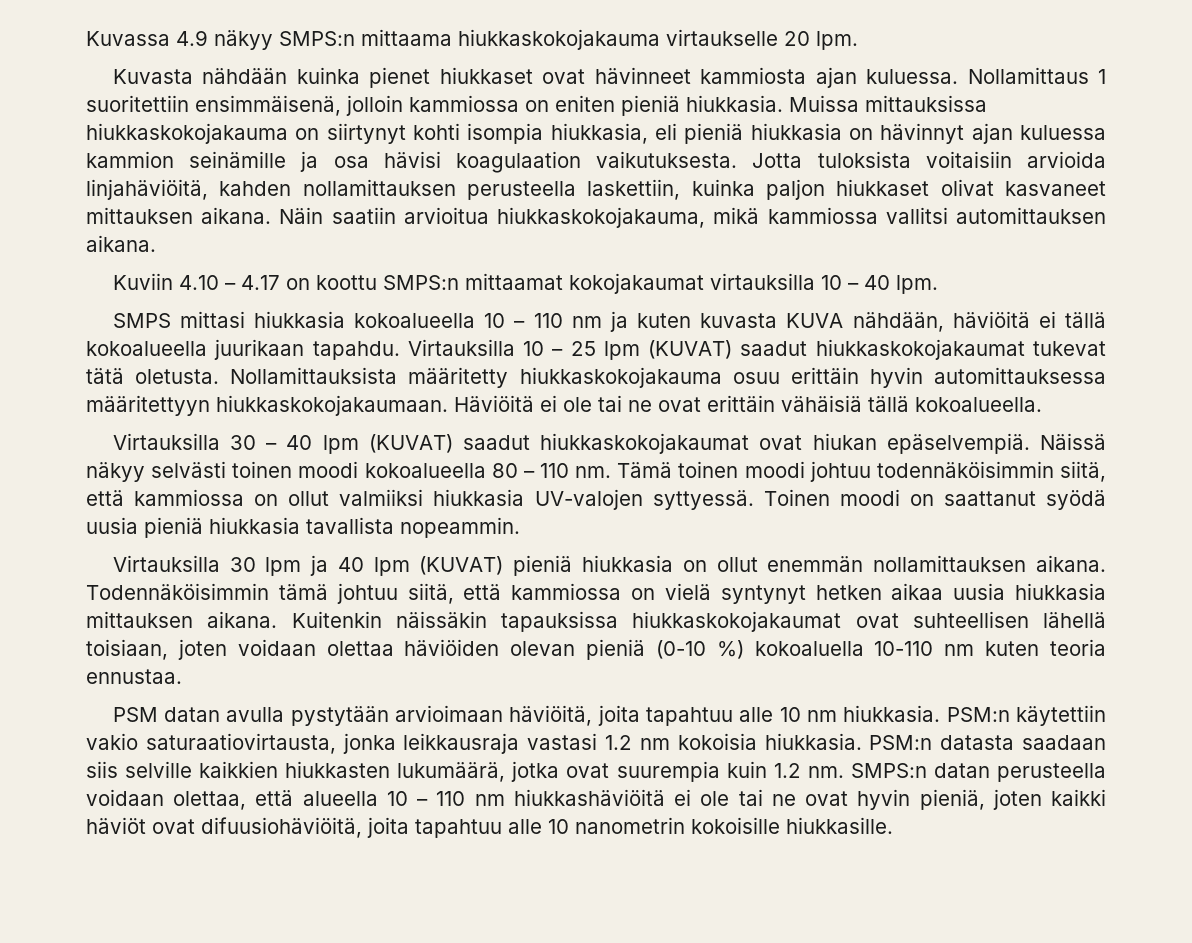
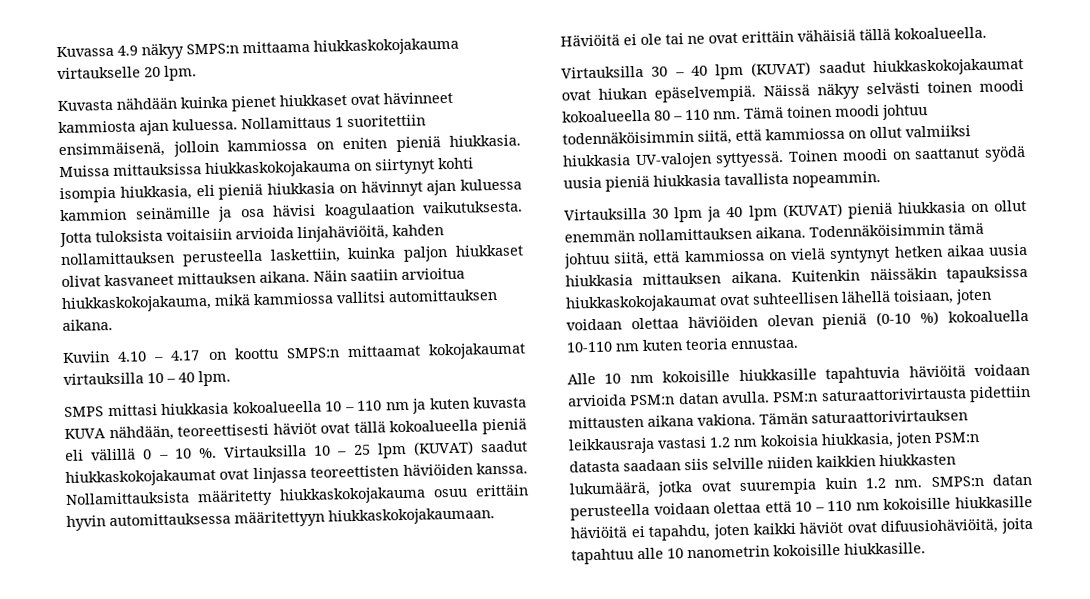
[952,311,1107,328] [86,339,400,360] häviöitä ei tällä kokoalueella juurikaan tapahdu. -> [177,418,527,437] [65,447,217,461] teoreettisesti häviöt ovat tällä kokoalueella pieniä eli välillä 0 – 10 %.
[1033,341,1106,356] [86,368,220,384] tukevat tätä oletusta. -> [219,462,528,484] ovat linjassa teoreettisten häviöiden kanssa.
[112,705,1107,726] [86,733,396,754] PSM datan avulla pystytään arvioimaan häviöitä, joita tapahtuu alle 10 nm hiukkasia. PSM:n käytettiin vakio saturaatiovirtausta, jonka -> [567,363,1030,385] [567,385,1031,407] [568,409,968,429] Alle 10 nm kokoisille hiukkasille tapahtuvia häviöitä voidaan arvioida PSM:n datan avulla. PSM:n saturaattorivirtausta pidettiin mittausten aikana vakiona. Tämän saturaattorivirtauksen
[764,733,862,750] hiukkasia. -> [821,432,932,449] hiukkasia, joten
(193, 769) none -> [767,456,813,469] niiden
[173,789,985,810] olettaa, että alueella 10 – 110 nm hiukkashäviöitä ei ole tai ne ovat hyvin pieniä, -> [713,495,1033,514] [570,524,712,541] olettaa että 10 – 110 nm kokoisille hiukkasille häviöitä ei tapahdu,

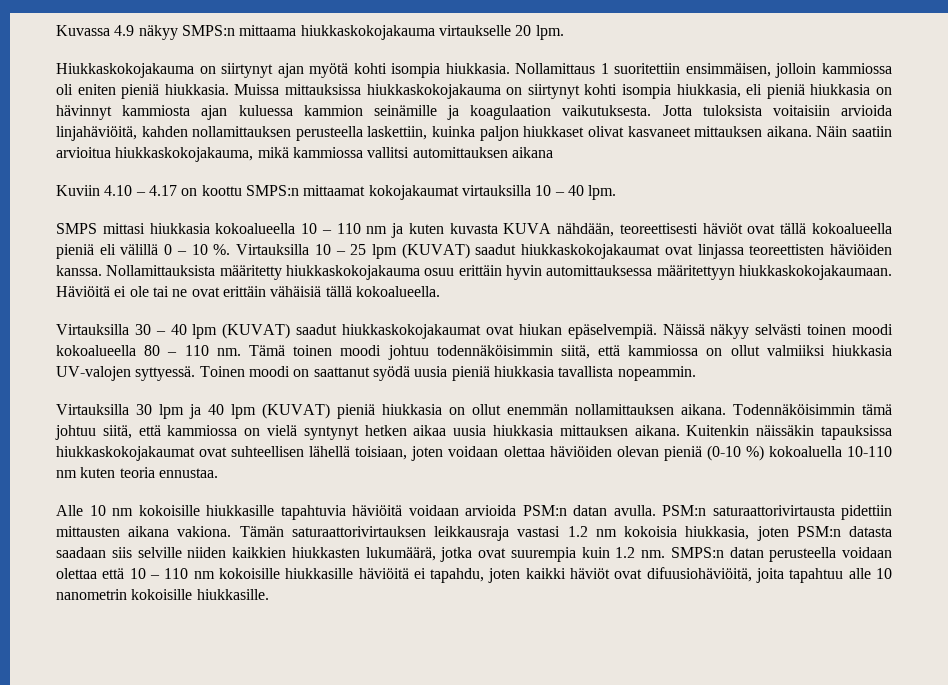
[57,91,453,112] [58,118,238,136] Kuvasta nähdään kuinka pienet hiukkaset ovat hävinneet kammiosta ajan kuluessa. -> [56,63,510,78] Hiukkaskokojakauma on siirtynyt ajan myötä kohti isompia hiukkasia.
[58,141,165,159] ensimmäisenä, -> [685,63,771,77] ensimmäisen,
[315,141,334,150] on -> [56,84,73,95] oli
(423, 188) none -> [122,105,191,116] kammiosta
[240,204,316,218] osa hävisi -> (460, 112) none
[62,318,113,332] aikana. -> [511,147,553,158] aikana

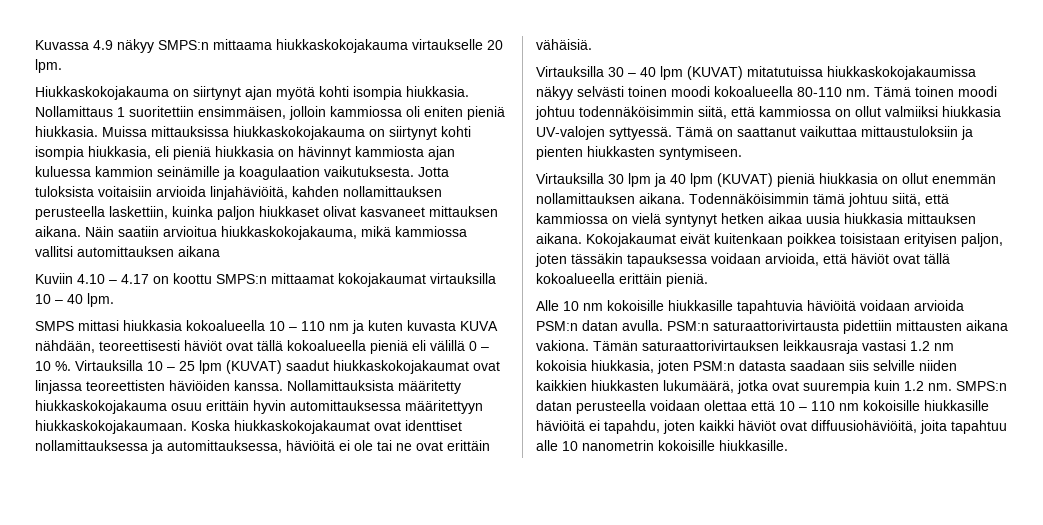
[56,286,110,297] Häviöitä -> [191,420,462,434] [35,440,335,454] Koska hiukkaskokojakaumat ovat identtiset nollamittauksessa ja automittauksessa, häviöitä
[270,286,440,297] vähäisiä tällä kokoalueella. -> [536,39,592,50] vähäisiä.
[296,324,705,339] saadut hiukkaskokojakaumat ovat hiukan epäselvempiä. Näissä -> [747,66,976,80] mitatutuissa hiukkaskokojakaumissa
[144,345,209,356] 80 – 110 -> [797,87,842,97] 80-110
[199,366,696,381] Toinen moodi on saattanut syödä uusia pieniä hiukkasia tavallista nopeammin. -> [676,126,973,140] [536,146,742,160] Tämä on saattanut vaikuttaa mittaustuloksiin ja pienten hiukkasten syntymiseen.
[686,425,892,440] [56,445,892,461] [56,467,218,478] Kuitenkin näissäkin tapauksissa hiukkaskokojakaumat ovat suhteellisen lähellä toisiaan, joten voidaan olettaa häviöiden olevan pieniä (0-10 %) kokoaluella 10-110 nm kuten teoria ennustaa. -> [586,233,1003,247] [535,253,950,267] [536,273,708,287] Kokojakaumat eivät kuitenkaan poikkea toisistaan erityisen paljon, joten tässäkin tapauksessa voidaan arvioida, että häviöt ovat tällä kokoalueella erittäin pieniä.
[646,567,752,582] difuusiohäviöitä, -> [811,420,917,433] diffuusiohäviöitä,

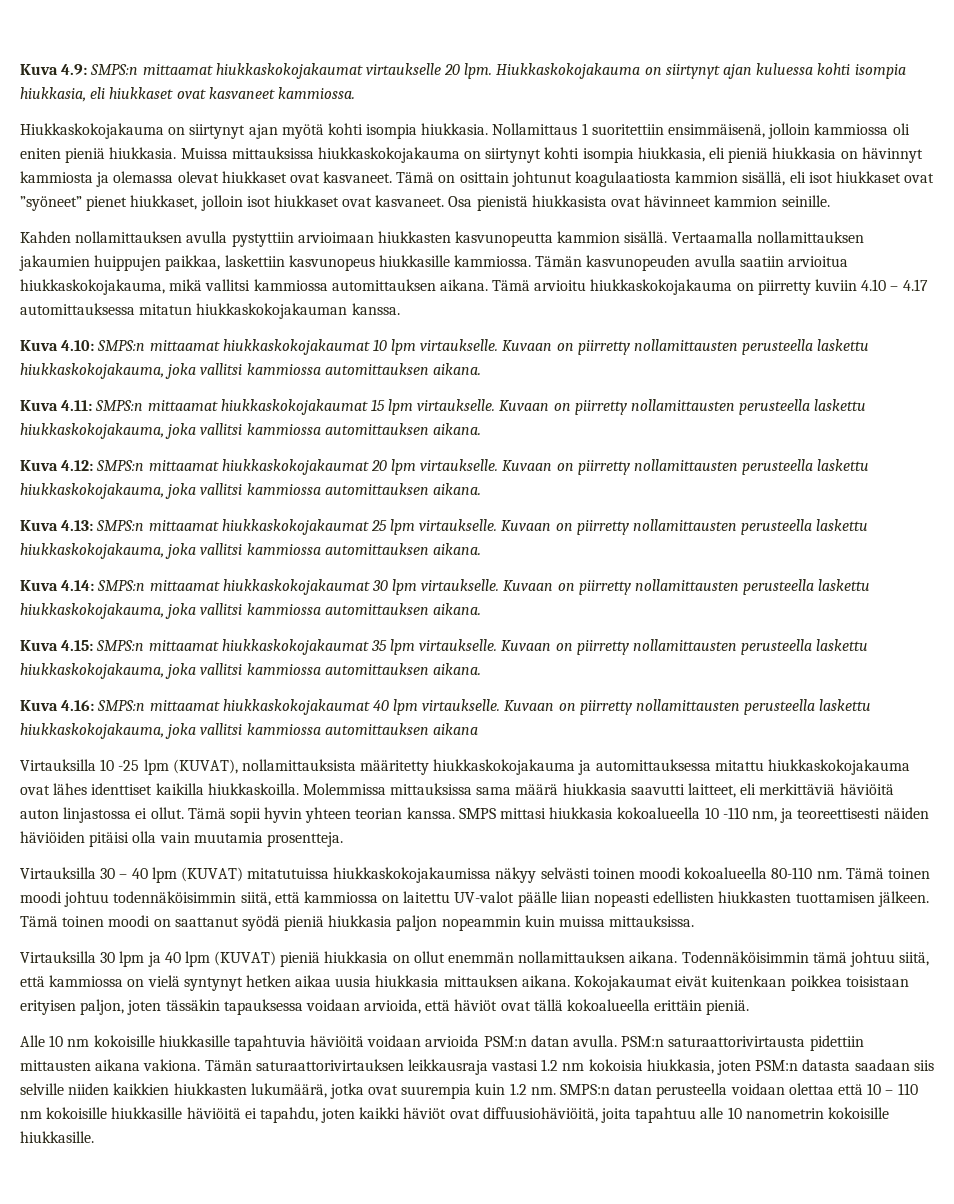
[35,39,503,53] [35,59,62,73] Kuvassa 4.9 näkyy SMPS:n mittaama hiukkaskokojakauma virtaukselle 20 lpm. -> [20,63,906,79] [20,87,355,102] Kuva 4.9: SMPS:n mittaamat hiukkaskokojakaumat virtaukselle 20 lpm. Hiukkaskokojakauma on siirtynyt ajan kuluessa kohti isompia hiukkasia, eli hiukkaset ovat kasvaneet kammiossa.
[198,106,286,119] ensimmäisen, -> [668,124,766,138] ensimmäisenä,
[428,146,455,160] [35,166,449,180] [35,186,442,200] [35,206,498,220] [35,226,467,240] [35,246,220,257] [35,273,496,287] [35,293,114,307] ajan kuluessa kammion seinämille ja koagulaation vaikutuksesta. Jotta tuloksista voitaisiin arvioida linjahäviöitä, kahden nollamittauksen perusteella laskettiin, kuinka paljon hiukkaset olivat kasvaneet mittauksen aikana. Näin saatiin arvioitua hiukkaskokojakauma, mikä kammiossa vallitsi automittauksen aikana // Kuviin 4.10 – 4.17 on koottu SMPS:n mittaamat kokojakaumat virtauksilla 10 – 40 lpm. // -> [96,171,935,187] [20,195,830,211] [20,231,864,247] [19,255,849,271] [20,279,928,295] [20,303,400,319] [20,339,870,355] [20,363,481,379] [20,399,867,415] [20,423,481,439] [20,459,870,475] [20,483,481,499] [20,519,869,535] [20,543,481,559] [20,579,871,595] [20,603,481,619] [20,639,869,655] [20,663,481,679] [20,699,872,715] [20,723,478,739] [20,759,911,775] [20,783,894,798] [20,807,455,823] ja olemassa olevat hiukkaset ovat kasvaneet. Tämä on osittain johtunut koagulaatiosta kammion sisällä, eli isot hiukkaset ovat ”syöneet” pienet hiukkaset, jolloin isot hiukkaset ovat kasvaneet. Osa pienistä hiukkasista ovat hävinneet kammion seinille. // Kahden nollamittauksen avulla pystyttiin arvioimaan hiukkasten kasvunopeutta kammion sisällä. Vertaamalla nollamittauksen jakaumien huippujen paikkaa, laskettiin kasvunopeus hiukkasille kammiossa. Tämän kasvunopeuden avulla saatiin arvioitua hiukkaskokojakauma, mikä vallitsi kammiossa automittauksen aikana. Tämä arvioitu hiukkaskokojakauma on piirretty kuviin 4.10 – 4.17 automittauksessa mitatun hiukkaskokojakauman kanssa. // Kuva 4.10: SMPS:n mittaamat hiukkaskokojakaumat 10 lpm virtaukselle. Kuvaan on piirretty nollamittausten perusteella laskettu hiukkaskokojakauma, joka vallitsi kammiossa automittauksen aikana. // Kuva 4.11: SMPS:n mittaamat hiukkaskokojakaumat 15 lpm virtaukselle. Kuvaan on piirretty nollamittausten perusteella laskettu hiukkaskokojakauma, joka vallitsi kammiossa automittauksen aikana. // Kuva 4.12: SMPS:n mittaamat hiukkaskokojakaumat 20 lpm virtaukselle. Kuvaan on piirretty nollamittausten perusteella laskettu hiukkaskokojakauma, joka vallitsi kammiossa automittauksen aikana. // Kuva 4.13: SMPS:n mittaamat hiukkaskokojakaumat 25 lpm virtaukselle. Kuvaan on piirretty nollamittausten perusteella laskettu hiukkaskokojakauma, joka vallitsi kammiossa automittauksen aikana. // Kuva 4.14: SMPS:n mittaamat hiukkaskokojakaumat 30 lpm virtaukselle. Kuvaan on piirretty nollamittausten perusteella laskettu hiukkaskokojakauma, joka vallitsi kammiossa automittauksen aikana. // Kuva 4.15: SMPS:n mittaamat hiukkaskokojakaumat 35 lpm virtaukselle. Kuvaan on piirretty nollamittausten perusteella laskettu hiukkaskokojakauma, joka vallitsi kammiossa automittauksen aikana. // Kuva 4.16: SMPS:n mittaamat hiukkaskokojakaumat 40 lpm virtaukselle. Kuvaan on piirretty nollamittausten perusteella laskettu hiukkaskokojakauma, joka vallitsi kammiossa automittauksen aikana // Virtauksilla 10 -25 lpm (KUVAT), nollamittauksista määritetty hiukkaskokojakauma ja automittauksessa mitattu hiukkaskokojakauma ovat lähes identtiset kaikilla hiukkaskoilla. Molemmissa mittauksissa sama määrä hiukkasia saavutti laitteet, eli merkittäviä häviöitä auton linjastossa ei ollut. Tämä sopii hyvin yhteen teorian kanssa.
[289,320,498,334] [35,340,489,354] [35,360,500,374] [35,380,461,394] [35,400,483,414] [35,420,462,434] [35,440,490,454] [536,39,592,50] – 110 nm ja kuten kuvasta KUVA nähdään, teoreettisesti häviöt ovat tällä kokoalueella pieniä eli välillä 0 – 10 %. Virtauksilla 10 – 25 lpm (KUVAT) saadut hiukkaskokojakaumat ovat linjassa teoreettisten häviöiden kanssa. Nollamittauksista määritetty hiukkaskokojakauma osuu erittäin hyvin automittauksessa määritettyyn hiukkaskokojakaumaan. Koska hiukkaskokojakaumat ovat identtiset nollamittauksessa ja automittauksessa, häviöitä ei ole tai ne ovat erittäin vähäisiä. -> [722,807,929,823] [20,831,343,847] -110 nm, ja teoreettisesti näiden häviöiden pitäisi olla vain muutamia prosentteja.
[855,106,1001,117] [536,126,973,140] [536,146,742,160] ollut valmiiksi hiukkasia UV-valojen syttyessä. Tämä on saattanut vaikuttaa mittaustuloksiin ja pienten hiukkasten syntymiseen. -> [403,891,929,907] [20,915,695,931] laitettu UV-valot päälle liian nopeasti edellisten hiukkasten tuottamisen jälkeen. Tämä toinen moodi on saattanut syödä pieniä hiukkasia paljon nopeammin kuin muissa mittauksissa.

